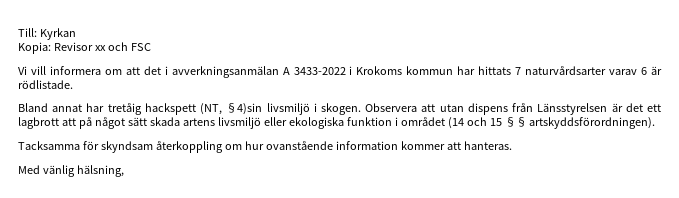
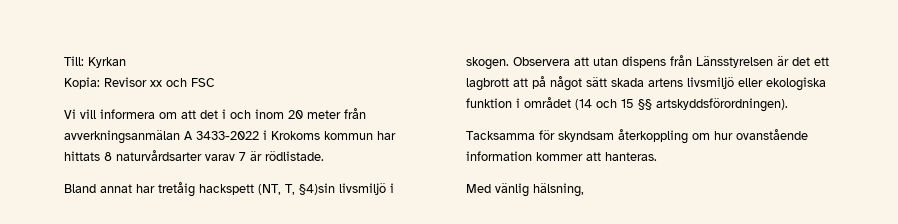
(168, 70) none -> [230,108,366,119] och inom 20 meter från
[515,67,522,75] 7 -> [104,152,112,161] 8
[641,67,648,75] 6 -> [239,152,246,161] 7
(223, 109) none -> [285,184,295,195] T,

